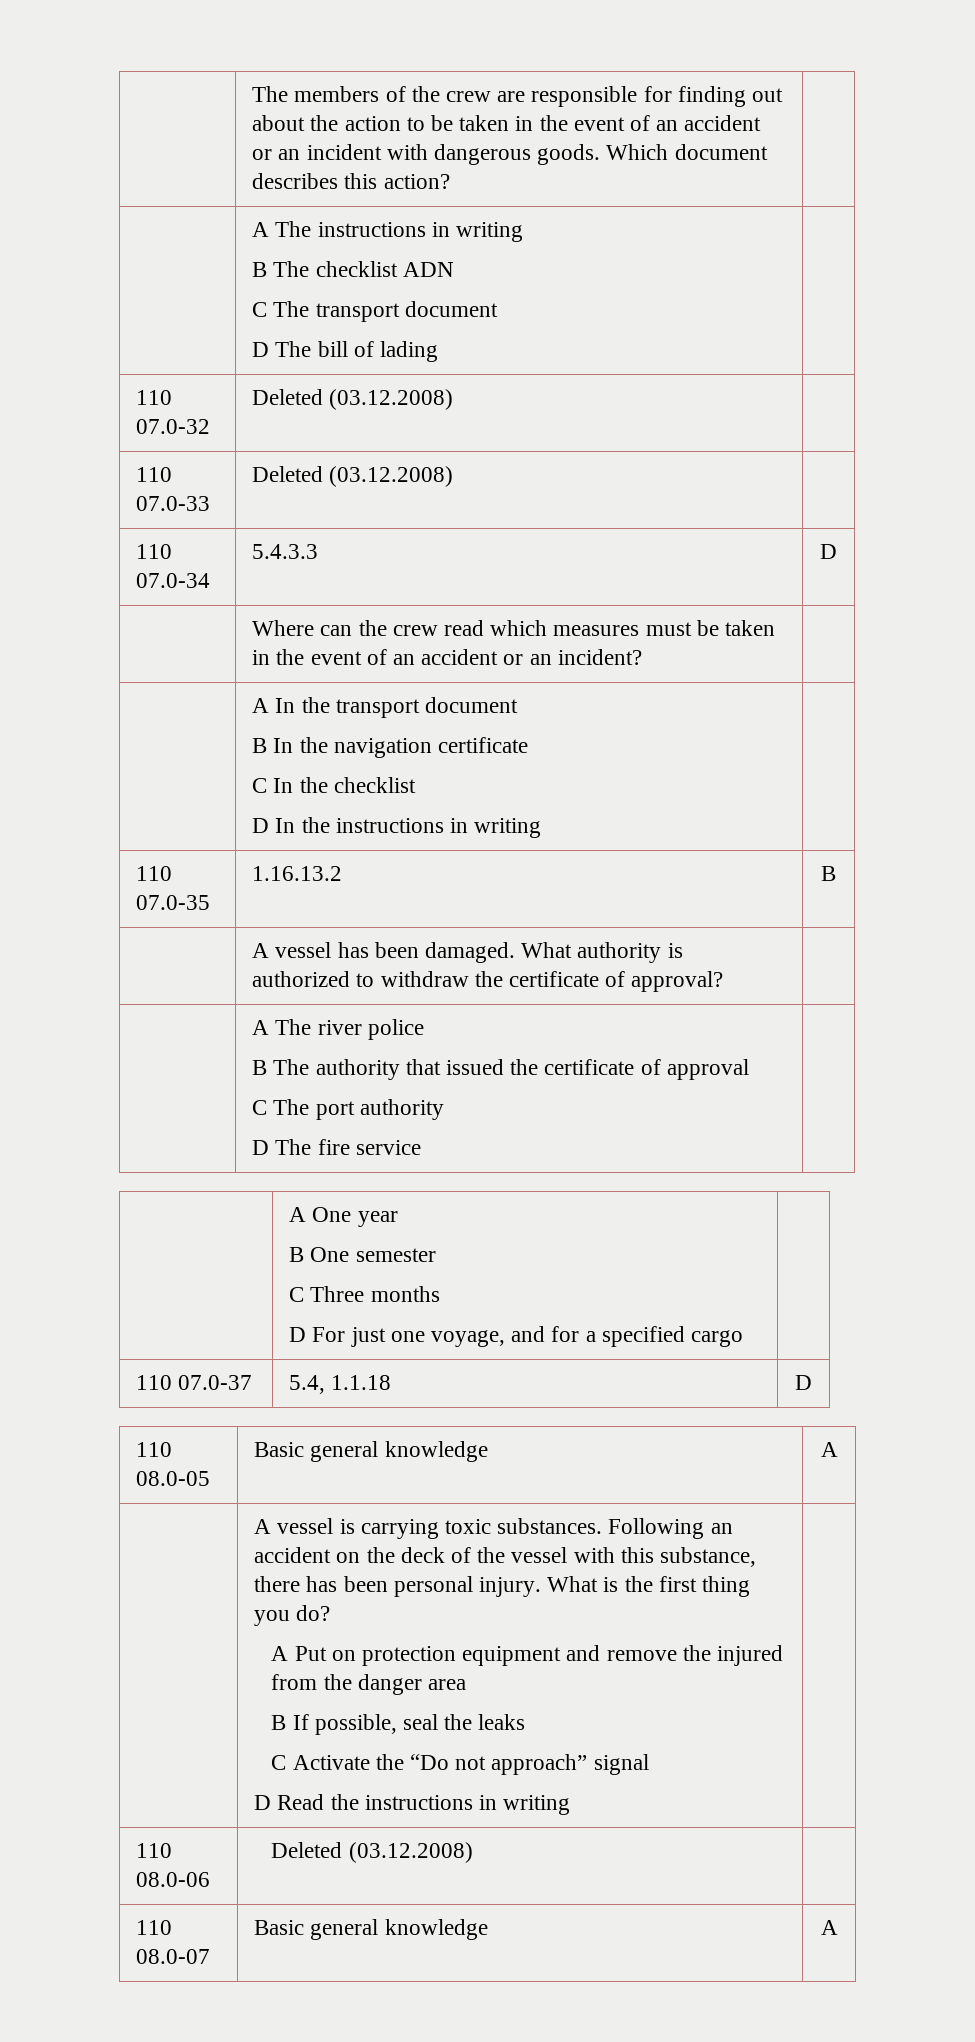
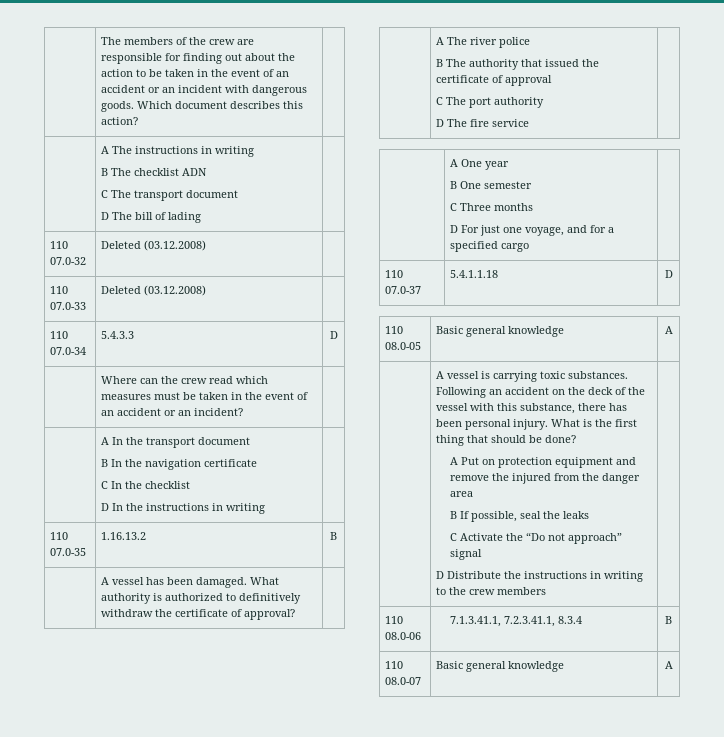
(375, 980) none -> [239,593,302,604] definitively
[289,1375,392,1394] 5.4, 1.1.18 -> [450,270,499,278] 5.4.1.1.18
[254,1605,331,1626] you do? -> [467,435,577,443] that should be done?
[277,1794,571,1815] [136,1843,173,1858] [136,1872,211,1887] [271,1842,473,1863] Read the instructions in writing | // 110 08.0-06 | Deleted (03.12.2008) | -> [447,571,644,582] [436,587,547,595] [385,616,404,624] [385,632,422,640] [449,616,582,627] [665,616,672,624] Distribute the instructions in writing to the crew members | // 110 08.0-06 | 7.1.3.41.1, 7.2.3.41.1, 8.3.4 | B

